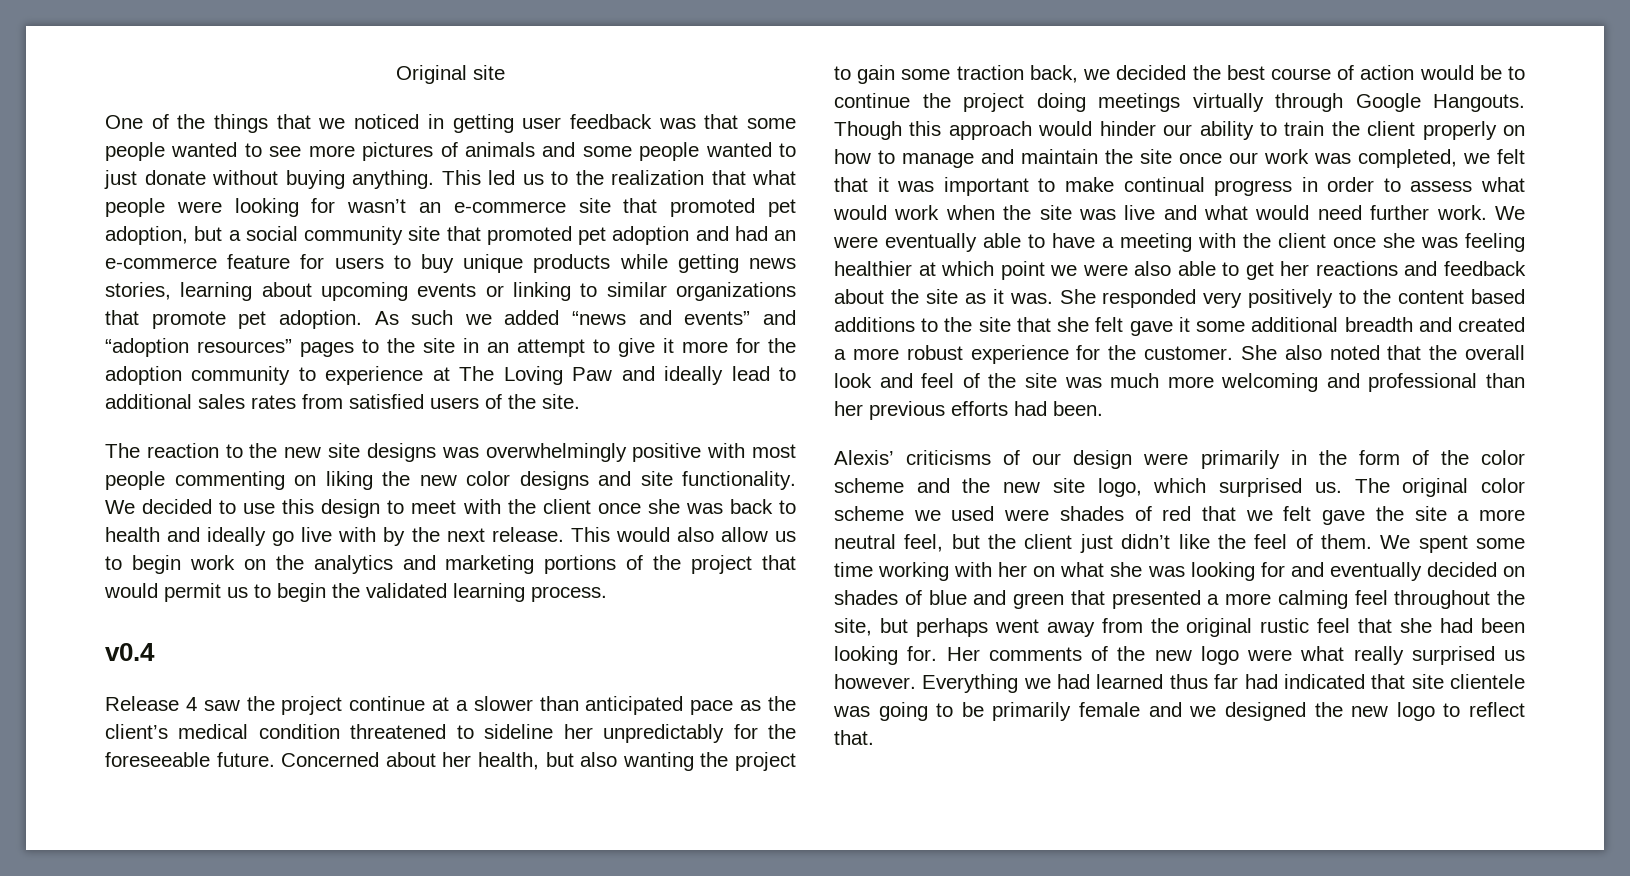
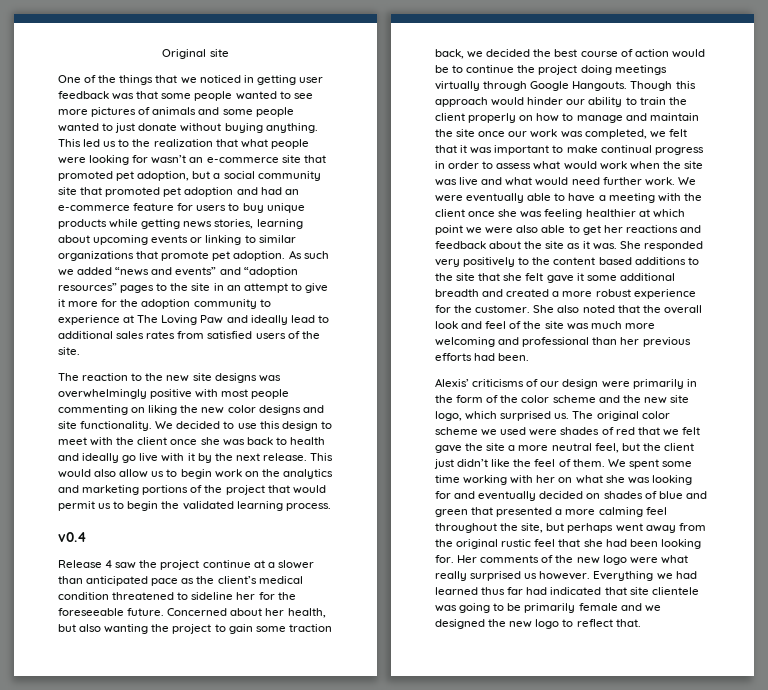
(377, 534) none -> [187,453,195,461] it
[603,724,725,743] unpredictably -> (256, 596) none

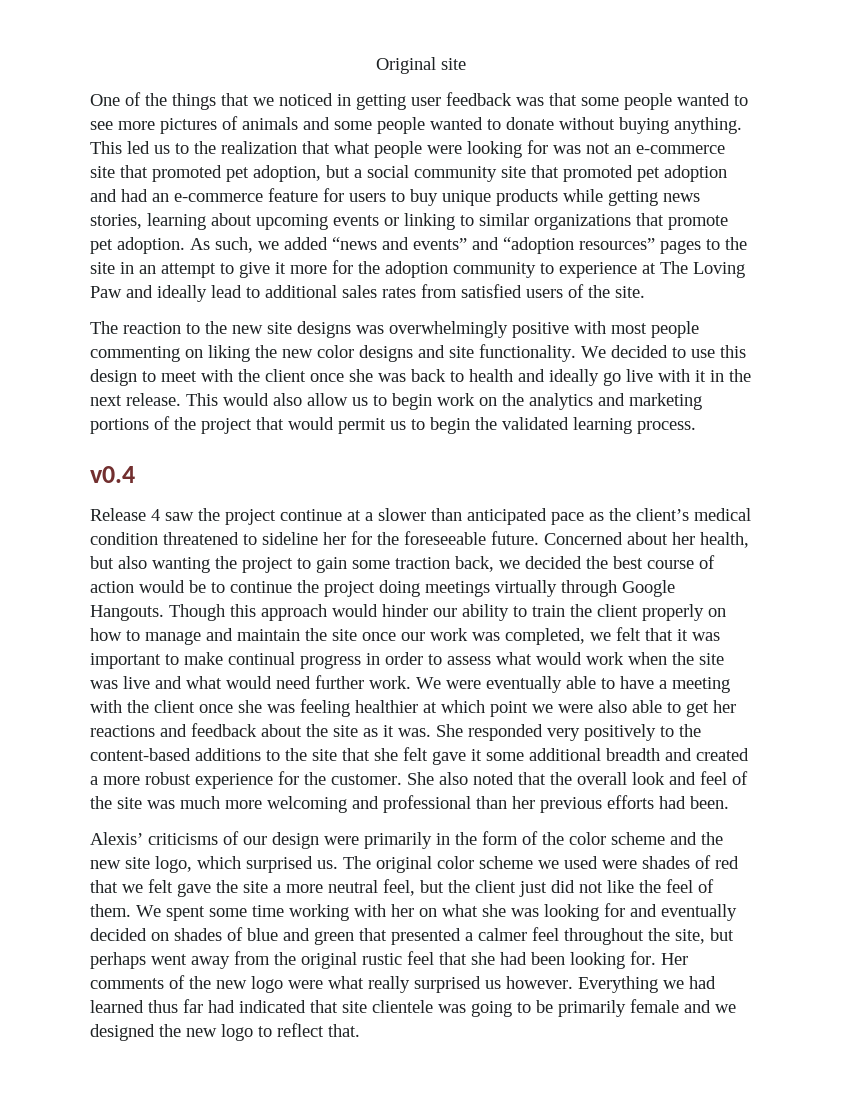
[115,123,136,133] just -> (501, 124) none
[151,155,187,164] wasn’t -> [553,143,610,154] was not
[303,251,329,259] such -> [215,237,253,253] such,
[197,453,212,463] by -> [710,370,724,382] in
[553,257,632,265] content based -> [90,748,191,761] content-based
[457,459,489,467] didn’t -> [551,880,603,893] did not
[565,507,643,517] more calming -> [478,928,527,941] calmer

